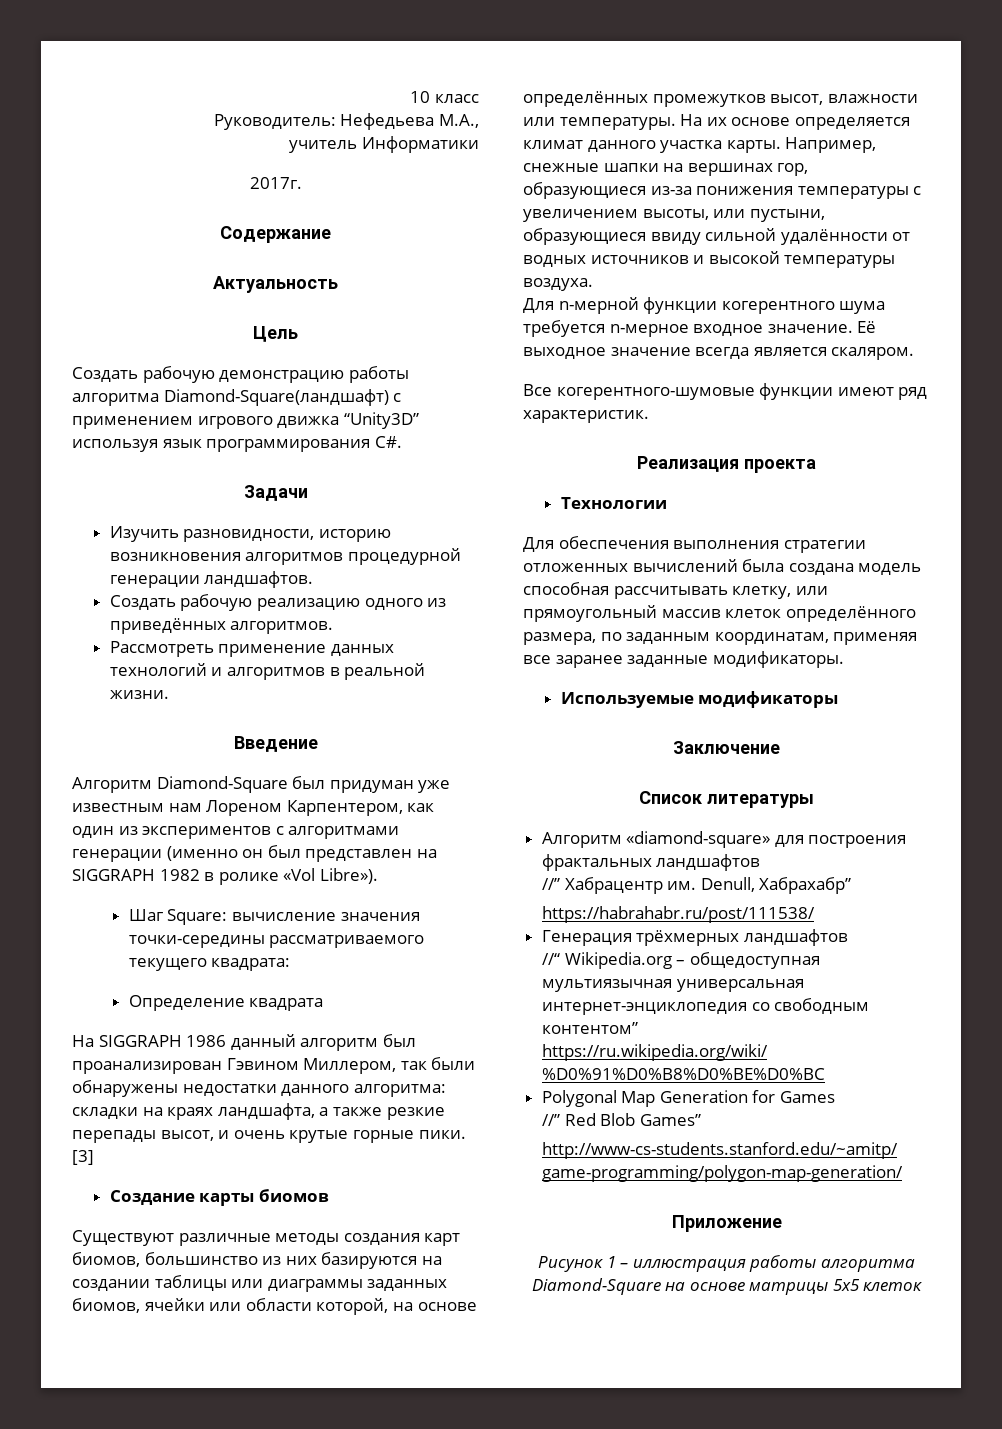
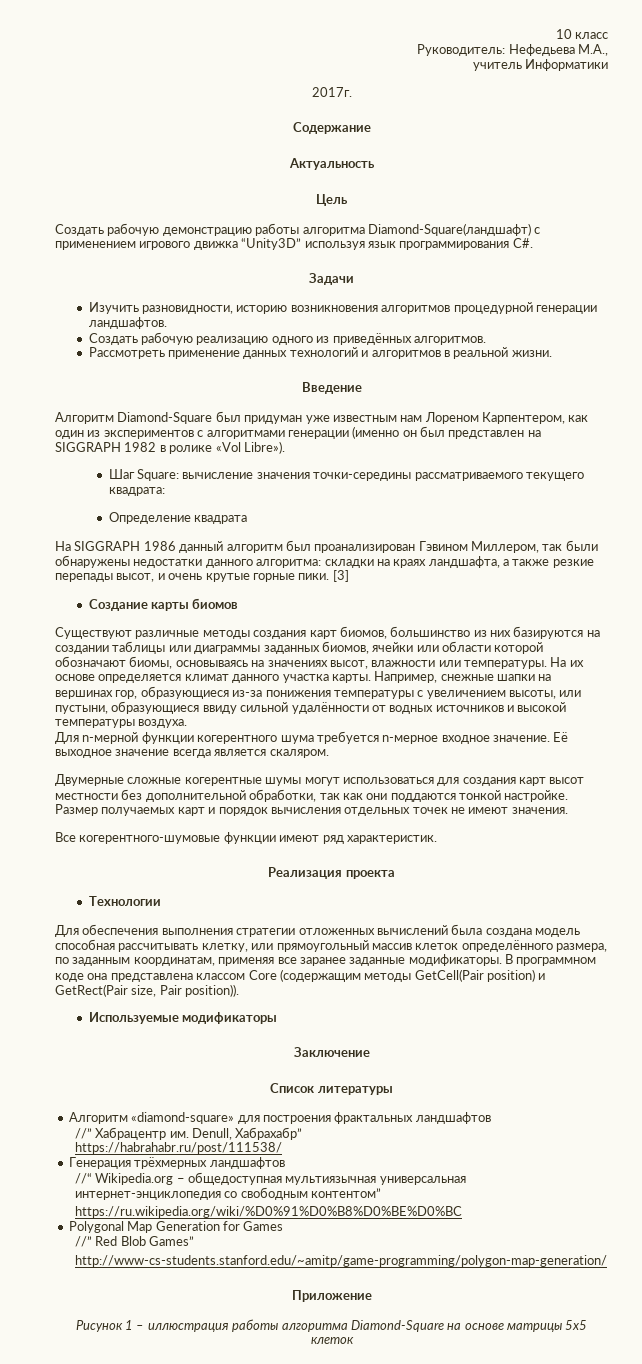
[316,1298,477,1315] [523,91,766,107] которой, на основе определённых промежутков -> [494,642,544,654] [55,656,328,669] которой обозначают биомы, основываясь на значениях
(915, 353) none -> [55,774,585,786] [55,789,569,802] [55,804,568,816] // Двумерные сложные когерентные шумы могут использоваться для создания карт высот местности без дополнительной обработки, так как они поддаются тонкой настройке. Размер получаемых карт и порядок вычисления отдельных точек не имеют значения.
(844, 659) none -> [505,954,597,966] [55,969,546,982] [55,984,240,997] В программном коде она представлена классом Core (содержащим методы GetCell(Pair position) и GetRect(Pair size, Pair position)).

